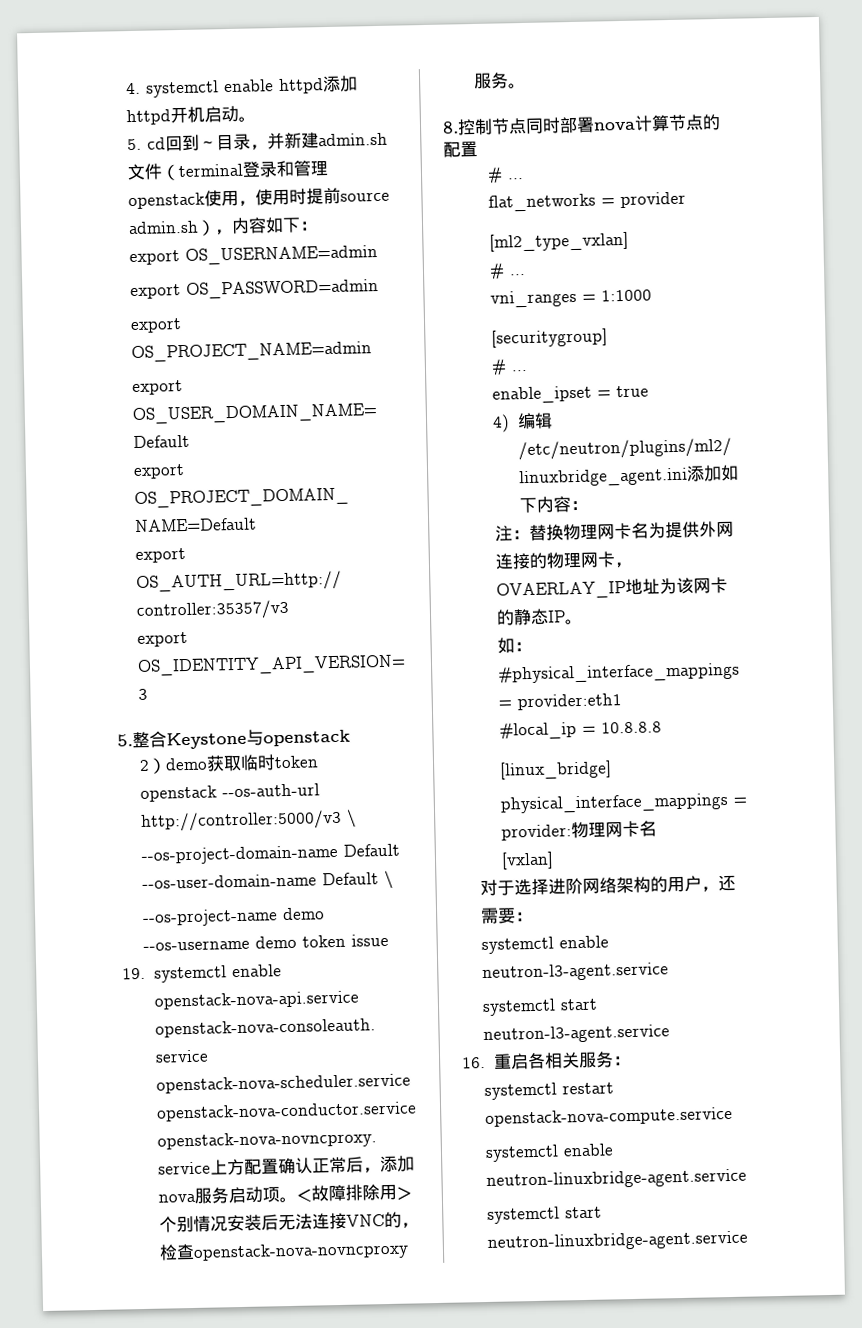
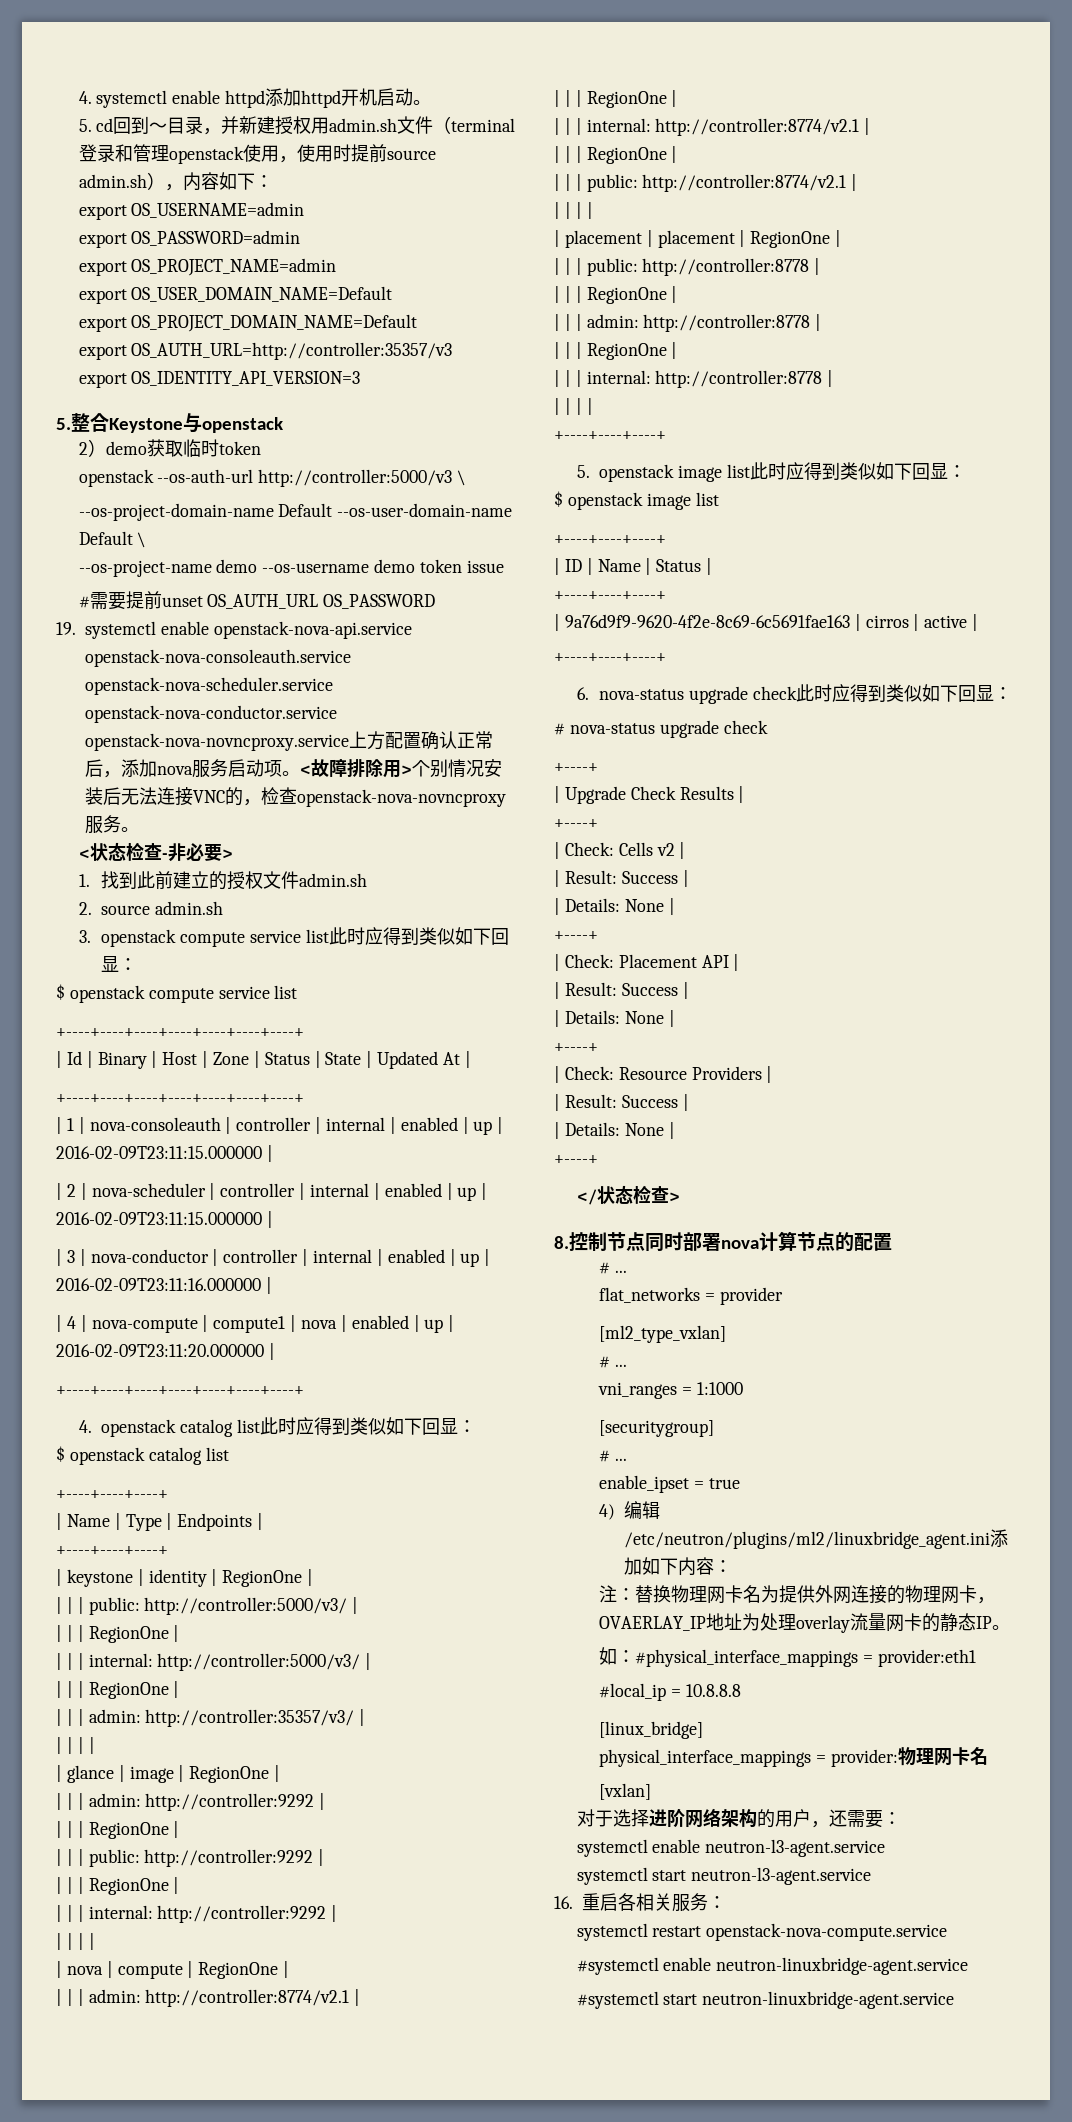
(320, 140) none -> [275,116,330,135] 授权用
(390, 940) none -> [78,591,436,610] // #需要提前unset OS_AUTH_URL OS_PASSWORD
(526, 85) none -> [78,842,233,862] [78,871,368,890] [78,901,224,915] [78,927,509,947] [101,956,138,972] [56,984,298,1003] [56,1028,304,1037] [56,1051,471,1069] [56,1094,304,1103] [56,1117,504,1135] [56,1145,273,1162] [56,1183,488,1201] [56,1211,273,1228] [56,1249,491,1267] [56,1277,272,1294] [56,1315,455,1333] [56,1343,275,1360] [56,1386,304,1395] [78,1417,476,1437] [56,1446,229,1465] [56,1490,168,1499] [56,1513,264,1531] [56,1546,168,1555] [56,1569,314,1587] [56,1597,359,1615] [56,1625,180,1643] [56,1653,372,1671] [56,1681,180,1699] [56,1709,366,1727] [56,1737,95,1754] [56,1765,281,1783] [56,1793,326,1811] [56,1821,180,1839] [56,1849,325,1867] [56,1877,180,1895] [56,1905,338,1923] [56,1933,95,1950] [56,1961,290,1979] [56,1989,361,2007] [554,90,678,108] [554,118,871,136] [554,146,678,164] [554,174,858,192] [554,202,593,219] [554,230,842,248] [554,258,821,276] [554,286,678,304] [554,314,822,332] [554,342,678,360] [554,370,834,388] [554,398,593,415] [554,431,666,440] [576,462,966,482] [554,491,719,510] [554,535,666,544] [554,558,713,575] [554,591,666,600] [554,614,979,631] [554,653,666,662] [576,684,1012,704] [554,720,768,738] [554,763,598,772] [554,786,745,804] [554,819,598,828] [554,842,686,859] [554,870,689,887] [554,898,675,915] [554,931,598,940] [554,954,740,971] [554,982,689,999] [554,1010,675,1027] [554,1043,598,1052] [554,1066,773,1083] [554,1094,689,1111] [554,1122,675,1139] [554,1155,598,1164] [576,1185,680,1205] // <状态检查-非必要> // 1.找到此前建立的授权文件admin.sh // 2. source admin.sh // 3. openstack compute service list此时应得到类似如下回显： // $ openstack compute service list // +----+----+----+----+----+----+----+ // | Id | Binary | Host | Zone | Status | State | Updated At | // +----+----+----+----+----+----+----+ // | 1 | nova-consoleauth | controller | internal | enabled | up | 2016-02-09T23:11:15.000000 | // | 2 | nova-scheduler | controller | internal | enabled | up | 2016-02-09T23:11:15.000000 | // | 3 | nova-conductor | controller | internal | enabled | up | 2016-02-09T23:11:16.000000 | // | 4 | nova-compute | compute1 | nova | enabled | up | 2016-02-09T23:11:20.000000 | // +----+----+----+----+----+----+----+ // 4. openstack catalog list此时应得到类似如下回显： // $ openstack catalog list // +----+----+----+ // | Name | Type | Endpoints | // +----+----+----+ // | keystone | identity | RegionOne | // | | | public: http://controller:5000/v3/ | // | | | RegionOne | // | | | internal: http://controller:5000/v3/ | // | | | RegionOne | // | | | admin: http://controller:35357/v3/ | // | | | | // | glance | image | RegionOne | // | | | admin: http://controller:9292 | // | | | RegionOne | // | | | public: http://controller:9292 | // | | | RegionOne | // | | | internal: http://controller:9292 | // | | | | // | nova | compute | RegionOne | // | | | admin: http://controller:8774/v2.1 | // | | | RegionOne | // | | | internal: http://controller:8774/v2.1 | // | | | RegionOne | // | | | public: http://controller:8774/v2.1 | // | | | | // | placement | placement | RegionOne | // | | | public: http://controller:8778 | // | | | RegionOne | // | | | admin: http://controller:8778 | // | | | RegionOne | // | | | internal: http://controller:8778 | // | | | | // +----+----+----+ // 5. openstack image list此时应得到类似如下回显： // $ openstack image list // +----+----+----+ // | ID | Name | Status | // +----+----+----+ // | 9a76d9f9-9620-4f2e-8c69-6c5691fae163 | cirros | active | // +----+----+----+ // 6. nova-status upgrade check此时应得到类似如下回显： // # nova-status upgrade check // +----+ // | Upgrade Check Results | // +----+ // | Check: Cells v2 | // | Result: Success | // | Details: None | // +----+ // | Check: Placement API | // | Result: Success | // | Details: None | // +----+ // | Check: Resource Providers | // | Result: Success | // | Details: None | // +----+ // </状态检查>
[676,577,695,594] 该 -> [760,1613,887,1633] 处理overlay流量
[485,1144,560,1162] systemctl -> [576,1957,659,1975] #systemctl
[487,1206,561,1224] systemctl -> [576,1991,659,2009] #systemctl

